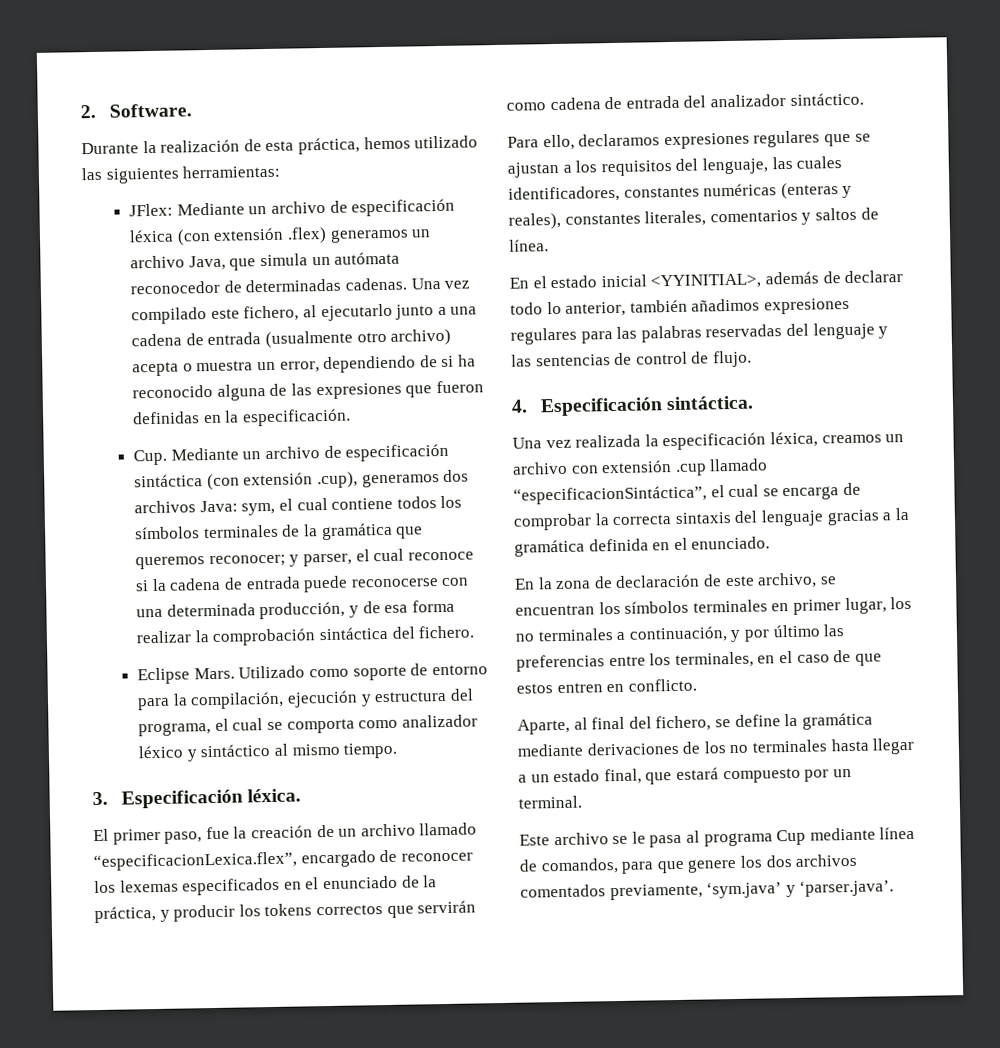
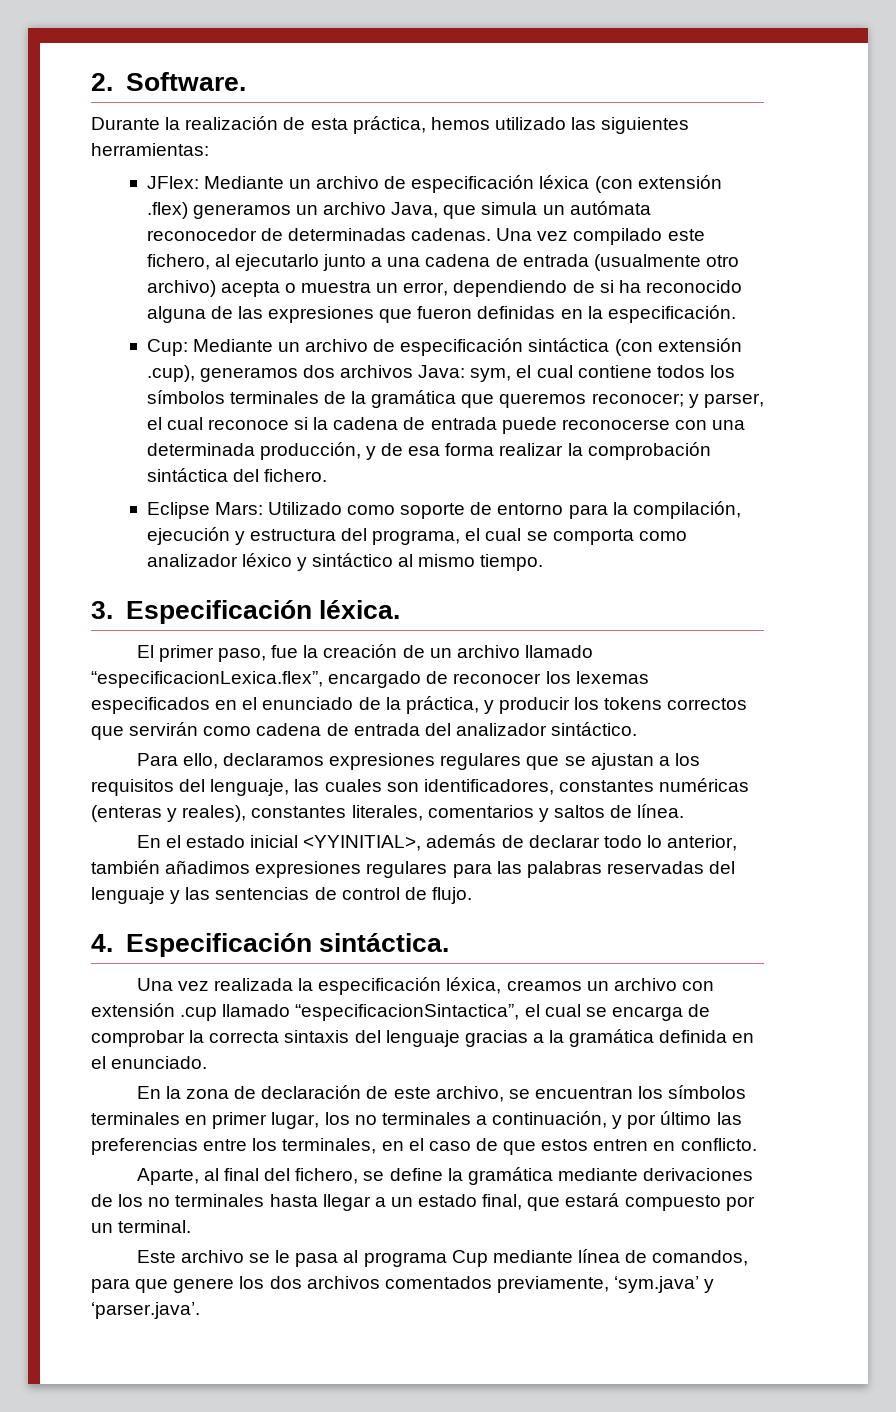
[133,449,168,466] Cup. -> [146,339,188,356] Cup:
[193,667,235,680] Mars. -> [214,502,263,515] Mars:
(843, 162) none -> [386,782,419,792] son
[513,485,707,505] “especificacionSintáctica”, -> [295,1004,520,1021] “especificacionSintactica”,

